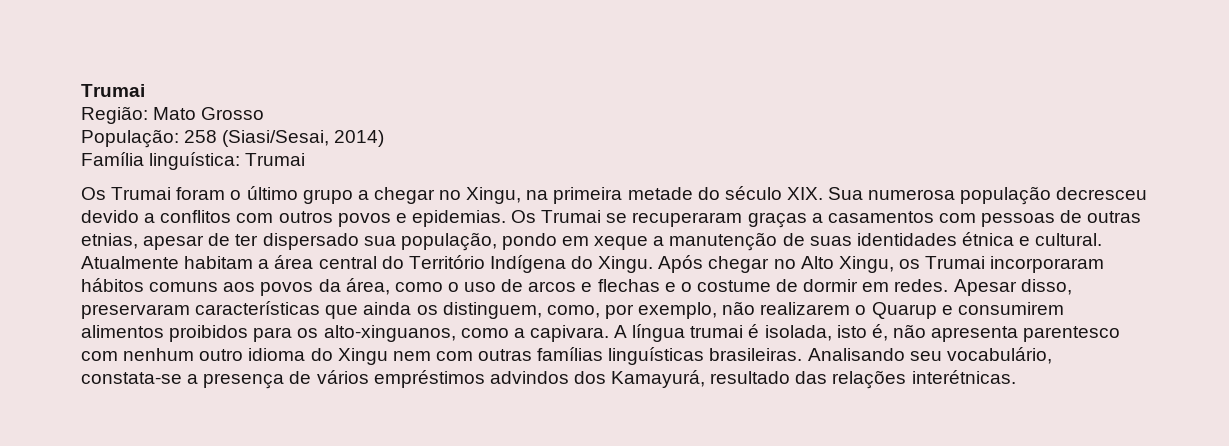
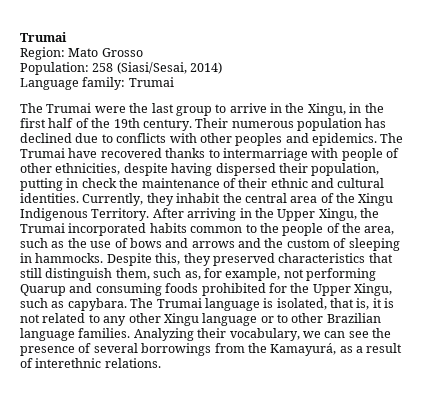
[81,84,145,97] [81,106,148,124] Trumai // Região: -> [20,32,67,42] [20,47,65,60] Trumai // Region:
[81,129,179,148] População: -> [20,62,89,75] Population:
[81,152,306,170] [81,186,1148,205] [81,210,1142,228] [81,232,1103,251] [81,255,1105,273] [81,278,1072,296] [81,301,1064,319] [81,324,1121,342] [81,347,1052,365] [81,370,1016,389] Família linguística: Trumai // Os Trumai foram o último grupo a chegar no Xingu, na primeira metade do século XIX. Sua numerosa população decresceu devido a conflitos com outros povos e epidemias. Os Trumai se recuperaram graças a casamentos com pessoas de outras etnias, apesar de ter dispersado sua população, pondo em xeque a manutenção de suas identidades étnica e cultural. Atualmente habitam a área central do Território Indígena do Xingu. Após chegar no Alto Xingu, os Trumai incorporaram hábitos comuns aos povos da área, como o uso de arcos e flechas e o costume de dormir em redes. Apesar disso, preservaram características que ainda os distinguem, como, por exemplo, não realizarem o Quarup e consumirem alimentos proibidos para os alto-xinguanos, como a capivara. A língua trumai é isolada, isto é, não apresenta parentesco com nenhum outro idioma do Xingu nem com outras famílias linguísticas brasileiras. Analisando seu vocabulário, constata-se a presença de vários empréstimos advindos dos Kamayurá, resultado das relações interétnicas. -> [20,77,174,90] [20,103,384,116] [20,118,387,131] [20,133,404,146] [20,148,399,161] [20,163,380,176] [20,178,385,191] [20,193,394,206] [20,208,379,221] [20,223,395,236] [20,238,400,251] [20,253,393,266] [20,268,376,281] [20,283,392,296] [20,298,395,311] [20,313,381,326] [20,328,391,341] [20,343,403,356] [20,358,161,368] Language family: Trumai // The Trumai were the last group to arrive in the Xingu, in the first half of the 19th century. Their numerous population has declined due to conflicts with other peoples and epidemics. The Trumai have recovered thanks to intermarriage with people of other ethnicities, despite having dispersed their population, putting in check the maintenance of their ethnic and cultural identities. Currently, they inhabit the central area of the Xingu Indigenous Territory. After arriving in the Upper Xingu, the Trumai incorporated habits common to the people of the area, such as the use of bows and arrows and the custom of sleeping in hammocks. Despite this, they preserved characteristics that still distinguish them, such as, for example, not performing Quarup and consuming foods prohibited for the Upper Xingu, such as capybara. The Trumai language is isolated, that is, it is not related to any other Xingu language or to other Brazilian language families. Analyzing their vocabulary, we can see the presence of several borrowings from the Kamayurá, as a result of interethnic relations.

